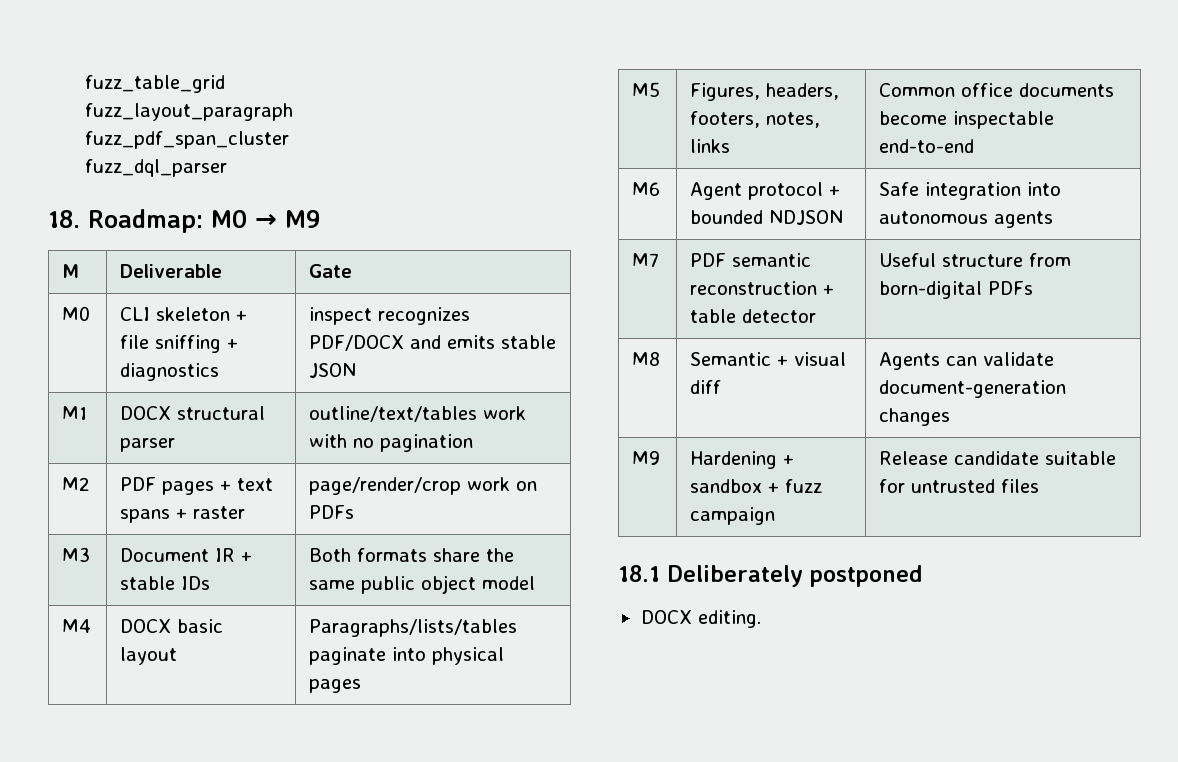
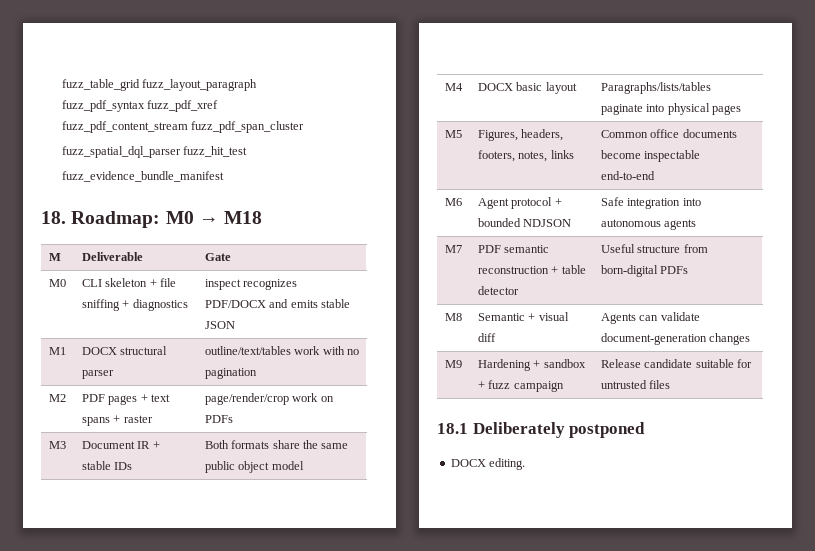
(226, 84) // -> (141, 85) none
[85,131,290,149] [85,159,228,177] fuzz_pdf_span_cluster // fuzz_dql_parser -> [62,100,219,112] [62,121,305,133] [62,146,248,158] [62,171,225,182] fuzz_pdf_syntax fuzz_pdf_xref // fuzz_pdf_content_stream fuzz_pdf_span_cluster // fuzz_spatial_dql_parser fuzz_hit_test // fuzz_evidence_bundle_manifest
[285,210,320,228] M9 -> [224,211,263,224] M18

